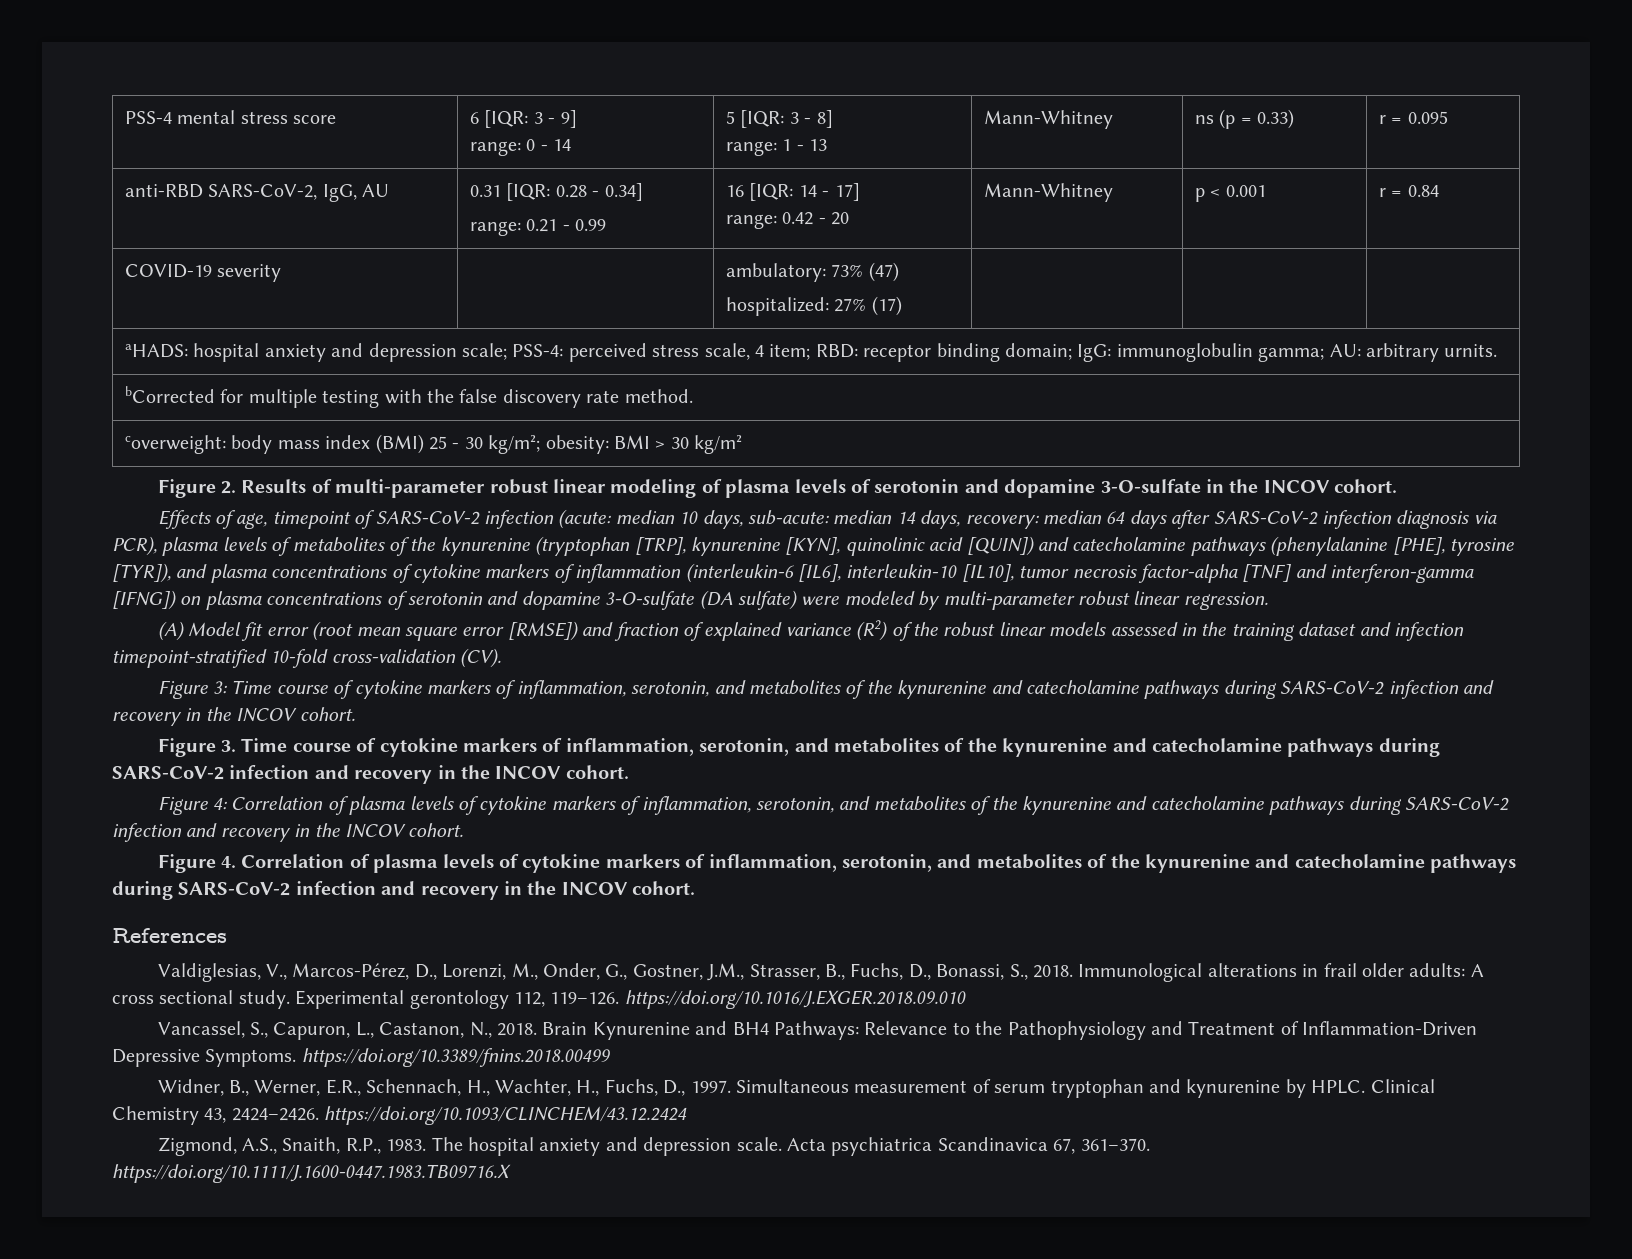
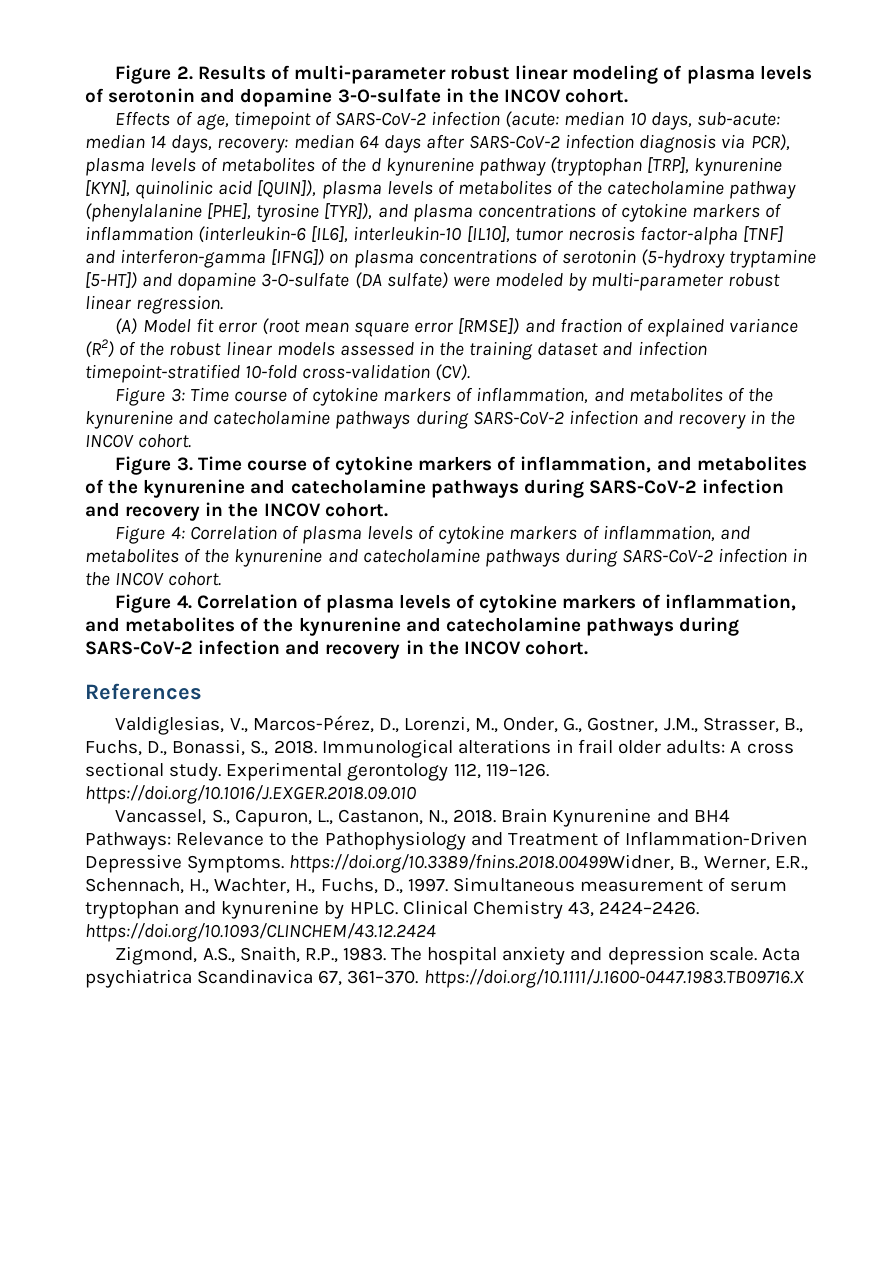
[125,110,337,124] [470,110,577,128] [470,139,572,156] [726,110,833,128] [726,139,828,156] [984,110,1114,129] [1195,109,1295,129] [1379,111,1448,124] [125,184,390,202] [470,183,643,201] [470,219,607,236] [726,183,860,201] [726,212,850,229] [984,183,1114,202] [1195,185,1266,202] [1379,185,1439,197] [125,264,282,282] [726,262,899,282] [726,296,902,316] [125,343,1498,362] [125,386,693,408] [125,434,743,454] PSS-4 mental stress score | 6 [IQR: 3 - 9] // range: 0 - 14 | 5 [IQR: 3 - 8] // range: 1 - 13 | Mann-Whitney | ns (p = 0.33) | r = 0.095 // anti-RBD SARS-CoV-2, IgG, AU | 0.31 [IQR: 0.28 - 0.34] // range: 0.21 - 0.99 | 16 [IQR: 14 - 17] // range: 0.42 - 20 | Mann-Whitney | p < 0.001 | r = 0.84 // COVID-19 severity | | ambulatory: 73% (47) // hospitalized: 27% (17) | | | // aHADS: hospital anxiety and depression scale; PSS-4: perceived stress scale, 4 item; RBD: receptor binding domain; IgG: immunoglobulin gamma; AU: arbitrary urnits. // bCorrected for multiple testing with the false discovery rate method. // coverweight: body mass index (BMI) 25 - 30 kg/m²; obesity: BMI > 30 kg/m² // -> (115, 74) none
[440,537,530,556] kynurenine -> [370,157,547,176] d kynurenine pathway
[966,536,1266,556] [QUIN]) and catecholamine pathways -> [257,180,797,199] [QUIN]), plasma levels of metabolites of the catecholamine pathway
(483, 598) none -> [641,249,817,268] [85,272,137,289] (5-hydroxy tryptamine [5-HT])
[631,681,710,697] serotonin, -> (589, 395) none
[699,738,790,756] serotonin, -> (652, 464) none
[756,797,835,813] serotonin, -> (715, 533) none
[186,823,291,842] and recovery -> (788, 555) none
[842,854,933,872] serotonin, -> (796, 602) none
[301,1048,610,1067] [157,1079,224,1096] https://doi.org/10.3389/fnins.2018.00499 // Widner, -> [289,854,675,873] https://doi.org/10.3389/fnins.2018.00499Widner,

